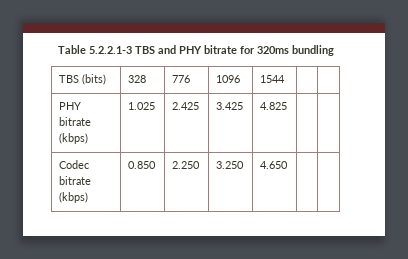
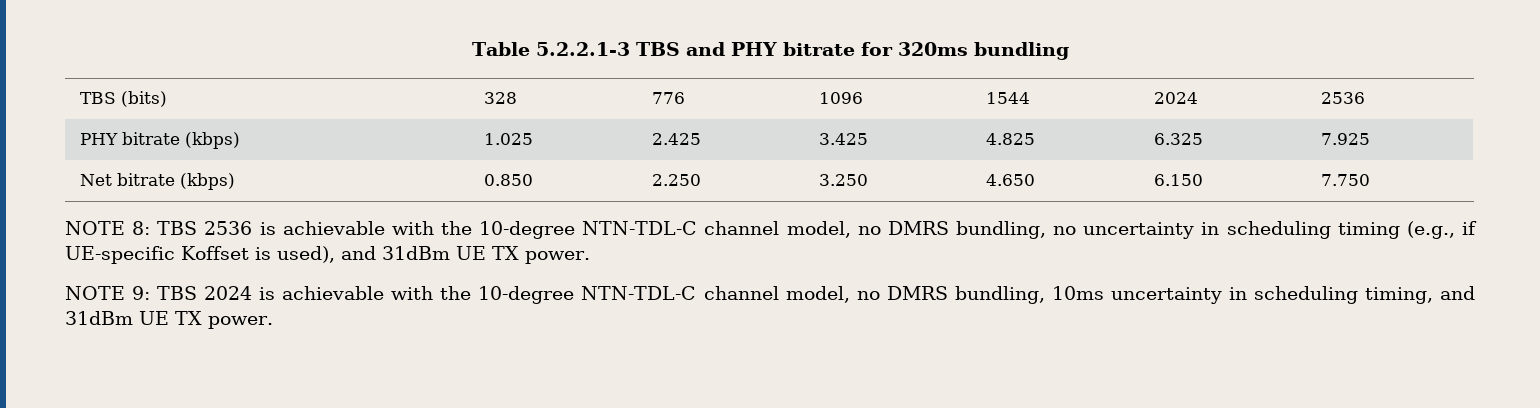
(285, 79) | -> [1153,92,1198,104] [1320,92,1365,104] 2024 | 2536
[58,160,89,169] | // Codec -> [1153,133,1203,145] [1320,133,1370,145] [79,174,112,186] 6.325 | 7.925 // Net
(288, 165) | -> [1153,174,1203,186] [1320,174,1370,186] [65,221,1477,239] [65,246,590,264] [65,286,1475,304] [65,311,273,329] 6.150 | 7.750 // NOTE 8: TBS 2536 is achievable with the 10-degree NTN-TDL-C channel model, no DMRS bundling, no uncertainty in scheduling timing (e.g., if UE-specific Koffset is used), and 31dBm UE TX power. // NOTE 9: TBS 2024 is achievable with the 10-degree NTN-TDL-C channel model, no DMRS bundling, 10ms uncertainty in scheduling timing, and 31dBm UE TX power.

